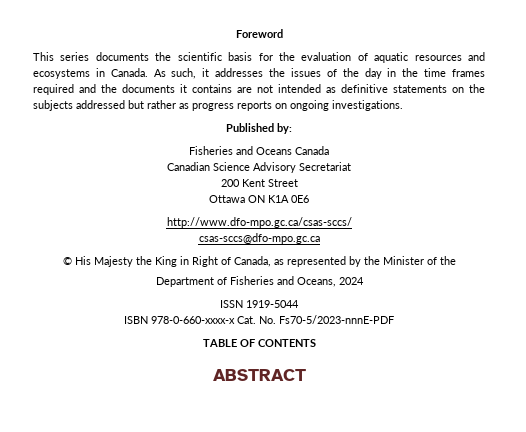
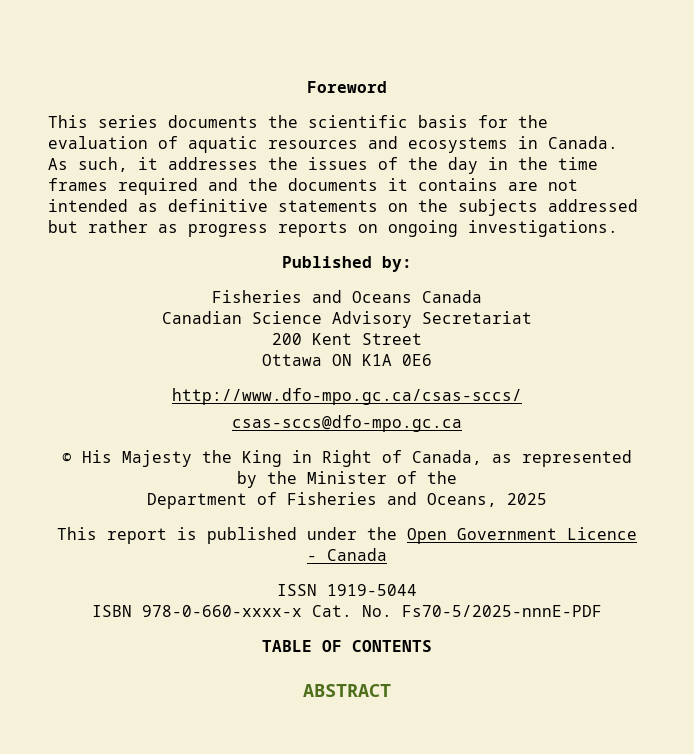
[338,277,364,285] 2024 -> [507,493,547,505] [57,527,637,544] [307,548,387,561] 2025 // This report is published under the Open Government Licence - Canada
[279,315,394,324] Fs70-5/2023-nnnE-PDF -> [402,605,602,617] Fs70-5/2025-nnnE-PDF

